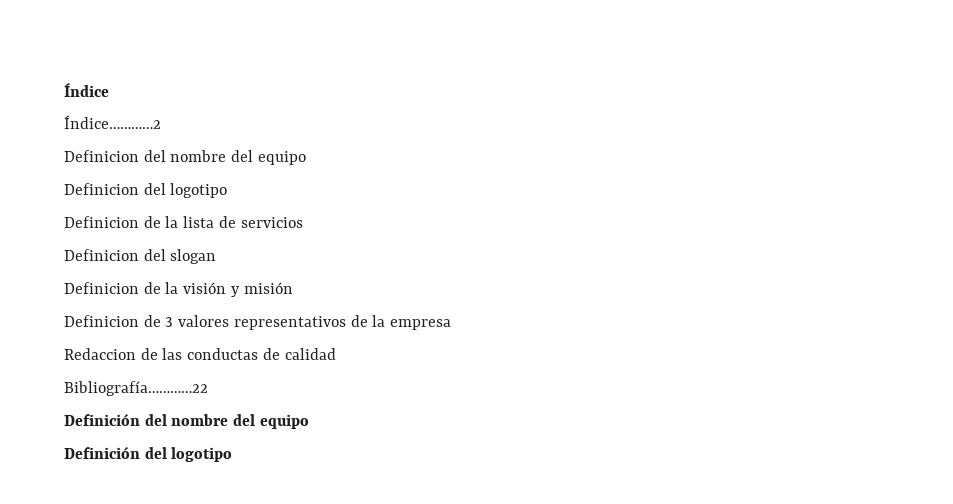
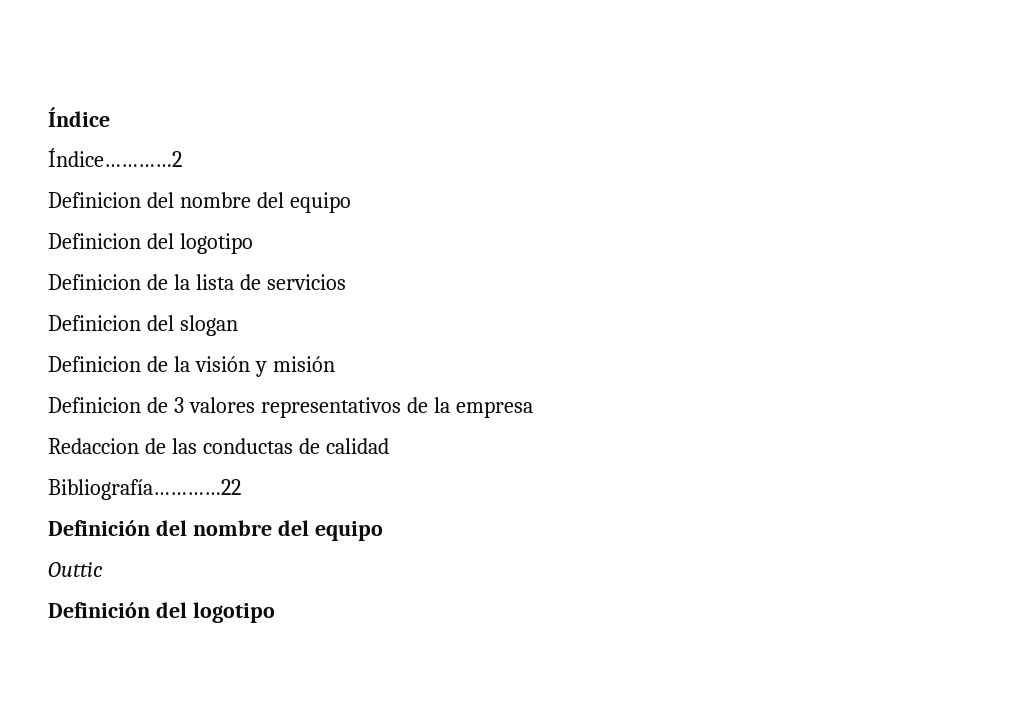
(309, 421) none -> [48,562,103,577] // Outtic

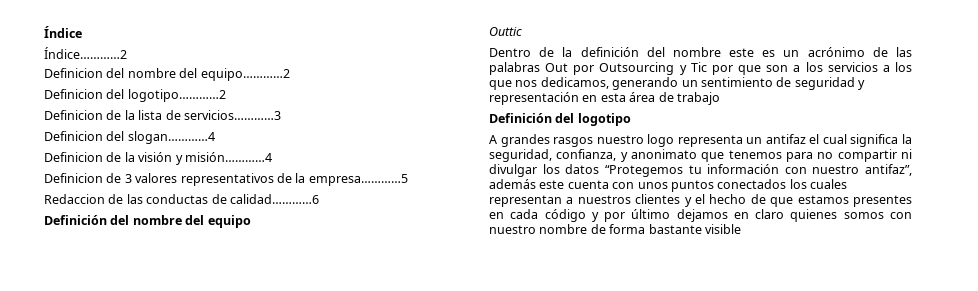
[289,192,351,213] [48,233,253,254] equipo // Definicion del logotipo -> [200,68,290,81] [44,89,226,102] equipo…………2 // Definicion del logotipo…………2
[266,274,346,290] [48,315,238,336] servicios // Definicion del slogan -> [183,110,281,120] [44,131,215,144] servicios…………3 // Definicion del slogan…………4
[272,356,335,372] misión -> [184,152,272,162] misión…………4
[455,401,533,418] empresa -> [308,174,408,186] empresa…………5
[325,438,389,454] [48,479,241,500] calidad // Bibliografía…………22 -> [229,194,319,204] calidad…………6
[48,602,275,623] Definición del logotipo -> [489,47,912,57] [489,62,912,75] [489,77,865,90] [489,92,720,105] [489,113,631,126] [489,134,912,147] [489,149,912,162] [489,164,912,177] [489,179,847,192] [489,194,912,207] [489,209,912,222] [489,224,741,234] Dentro de la definición del nombre este es un acrónimo de las palabras Out por Outsourcing y Tic por que son a los servicios a los que nos dedicamos, generando un sentimiento de seguridad y representación en esta área de trabajo // Definición del logotipo // A grandes rasgos nuestro logo representa un antifaz el cual significa la seguridad, confianza, y anonimato que tenemos para no compartir ni divulgar los datos “Protegemos tu información con nuestro antifaz”, además este cuenta con unos puntos conectados los cuales representan a nuestros clientes y el hecho de que estamos presentes en cada código y por último dejamos en claro quienes somos con nuestro nombre de forma bastante visible

